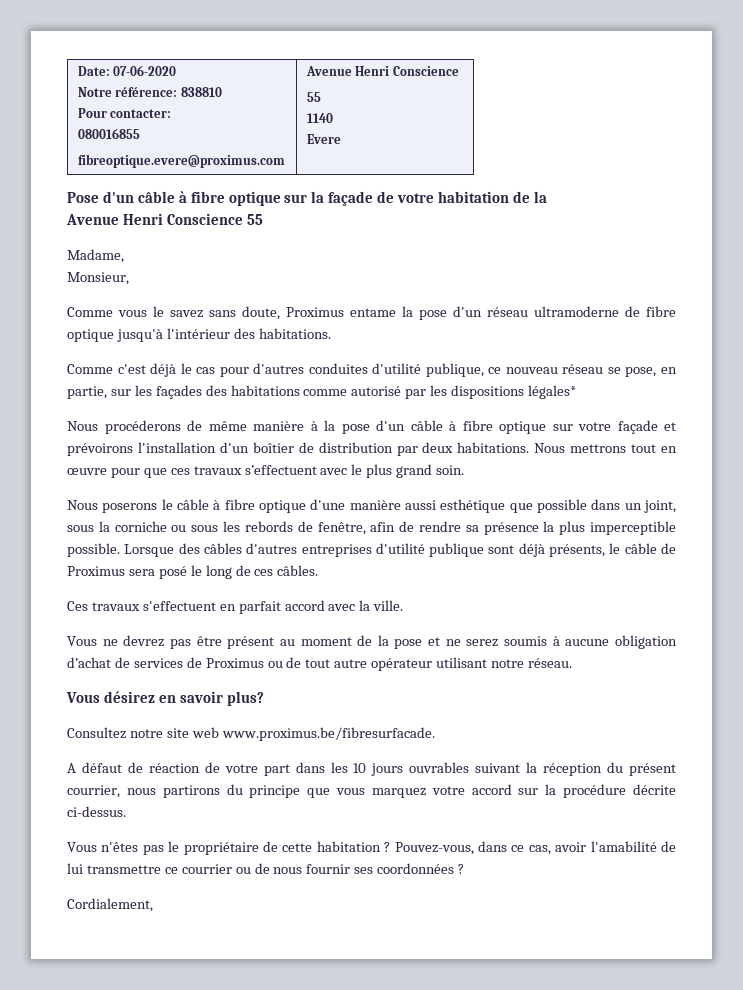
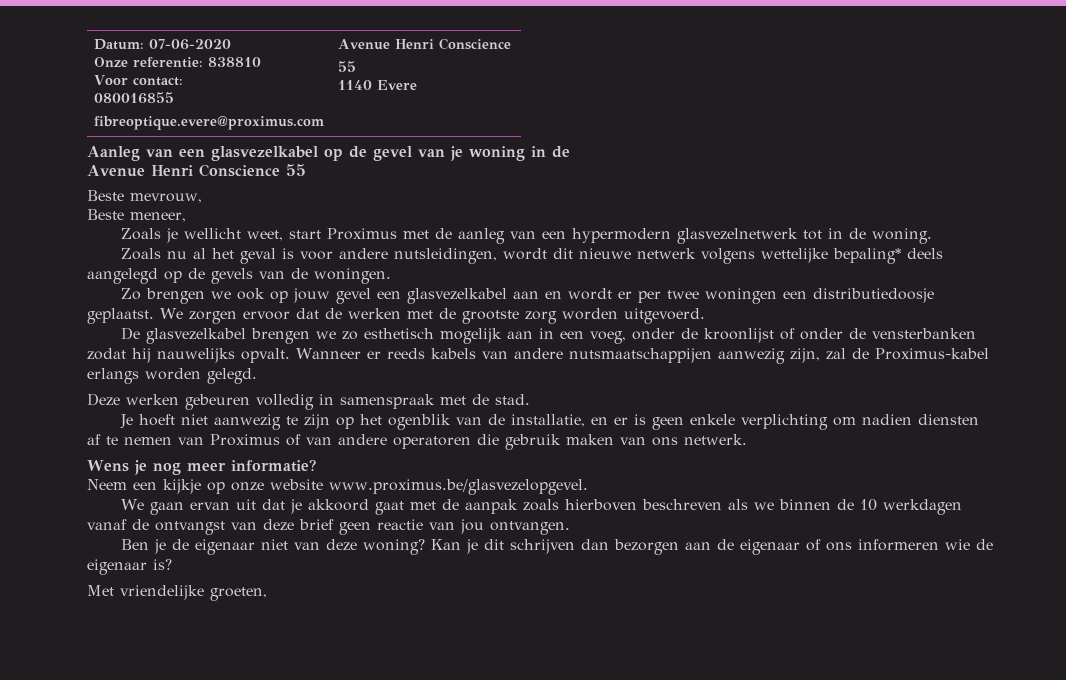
[77,66,110,76] Date: -> [93,39,144,50] Datum:
[77,87,178,97] Notre référence: -> [93,57,203,68] Onze referentie:
[77,108,172,118] Pour contacter: -> [93,75,183,86] Voor contact:
(333, 118) // -> (372, 85) none
[67,191,547,206] Pose d'un câble à fibre optique sur la façade de votre habitation de la -> [87,146,570,161] Aanleg van een glasvezelkabel op de gevel van je woning in de
[67,249,124,263] [67,272,129,285] [67,306,676,320] [67,328,331,342] [67,363,677,377] [67,385,577,399] [67,420,676,434] [67,442,677,456] [67,464,465,478] [67,499,677,513] [67,521,676,535] [67,543,676,557] [67,565,319,579] [67,600,404,614] [67,635,677,649] [67,657,572,671] [66,691,264,706] [67,727,435,741] [67,762,676,776] [67,784,676,798] [67,806,126,817] [67,841,676,855] [67,863,465,874] [67,898,153,912] Madame, // Monsieur, // Comme vous le savez sans doute, Proximus entame la pose d'un réseau ultramoderne de fibre optique jusqu'à l'intérieur des habitations. // Comme c'est déjà le cas pour d'autres conduites d'utilité publique, ce nouveau réseau se pose, en partie, sur les façades des habitations comme autorisé par les dispositions légales* // Nous procéderons de même manière à la pose d'un câble à fibre optique sur votre façade et prévoirons l'installation d'un boîtier de distribution par deux habitations. Nous mettrons tout en œuvre pour que ces travaux s’effectuent avec le plus grand soin. // Nous poserons le câble à fibre optique d'une manière aussi esthétique que possible dans un joint, sous la corniche ou sous les rebords de fenêtre, afin de rendre sa présence la plus imperceptible possible. Lorsque des câbles d'autres entreprises d'utilité publique sont déjà présents, le câble de Proximus sera posé le long de ces câbles. // Ces travaux s'effectuent en parfait accord avec la ville. // Vous ne devrez pas être présent au moment de la pose et ne serez soumis à aucune obligation d’achat de services de Proximus ou de tout autre opérateur utilisant notre réseau. // Vous désirez en savoir plus? // Consultez notre site web www.proximus.be/fibresurfacade. // A défaut de réaction de votre part dans les 10 jours ouvrables suivant la réception du présent courrier, nous partirons du principe que vous marquez votre accord sur la procédure décrite ci-dessus. // Vous n'êtes pas le propriétaire de cette habitation ? Pouvez-vous, dans ce cas, avoir l'amabilité de lui transmettre ce courrier ou de nous fournir ses coordonnées ? // Cordialement, -> [87,190,202,203] [87,209,186,222] [120,228,932,244] [120,248,943,264] [87,268,391,284] [120,288,934,304] [87,308,705,324] [120,327,976,344] [87,348,989,364] [87,368,257,384] [87,393,530,410] [119,414,979,430] [87,434,747,450] [87,459,316,475] [87,479,588,495] [120,499,962,515] [87,519,570,535] [120,539,993,555] [87,559,172,575] [87,585,267,601] Beste mevrouw, // Beste meneer, // Zoals je wellicht weet, start Proximus met de aanleg van een hypermodern glasvezelnetwerk tot in de woning. // Zoals nu al het geval is voor andere nutsleidingen, wordt dit nieuwe netwerk volgens wettelijke bepaling* deels aangelegd op de gevels van de woningen. // Zo brengen we ook op jouw gevel een glasvezelkabel aan en wordt er per twee woningen een distributiedoosje geplaatst. We zorgen ervoor dat de werken met de grootste zorg worden uitgevoerd. // De glasvezelkabel brengen we zo esthetisch mogelijk aan in een voeg, onder de kroonlijst of onder de vensterbanken zodat hij nauwelijks opvalt. Wanneer er reeds kabels van andere nutsmaatschappijen aanwezig zijn, zal de Proximus-kabel erlangs worden gelegd. // Deze werken gebeuren volledig in samenspraak met de stad. // Je hoeft niet aanwezig te zijn op het ogenblik van de installatie, en er is geen enkele verplichting om nadien diensten af te nemen van Proximus of van andere operatoren die gebruik maken van ons netwerk. // Wens je nog meer informatie? // Neem een kijkje op onze website www.proximus.be/glasvezelopgevel. // We gaan ervan uit dat je akkoord gaat met de aanpak zoals hierboven beschreven als we binnen de 10 werkdagen vanaf de ontvangst van deze brief geen reactie van jou ontvangen. // Ben je de eigenaar niet van deze woning? Kan je dit schrijven dan bezorgen aan de eigenaar of ons informeren wie de eigenaar is? // Met vriendelijke groeten,

